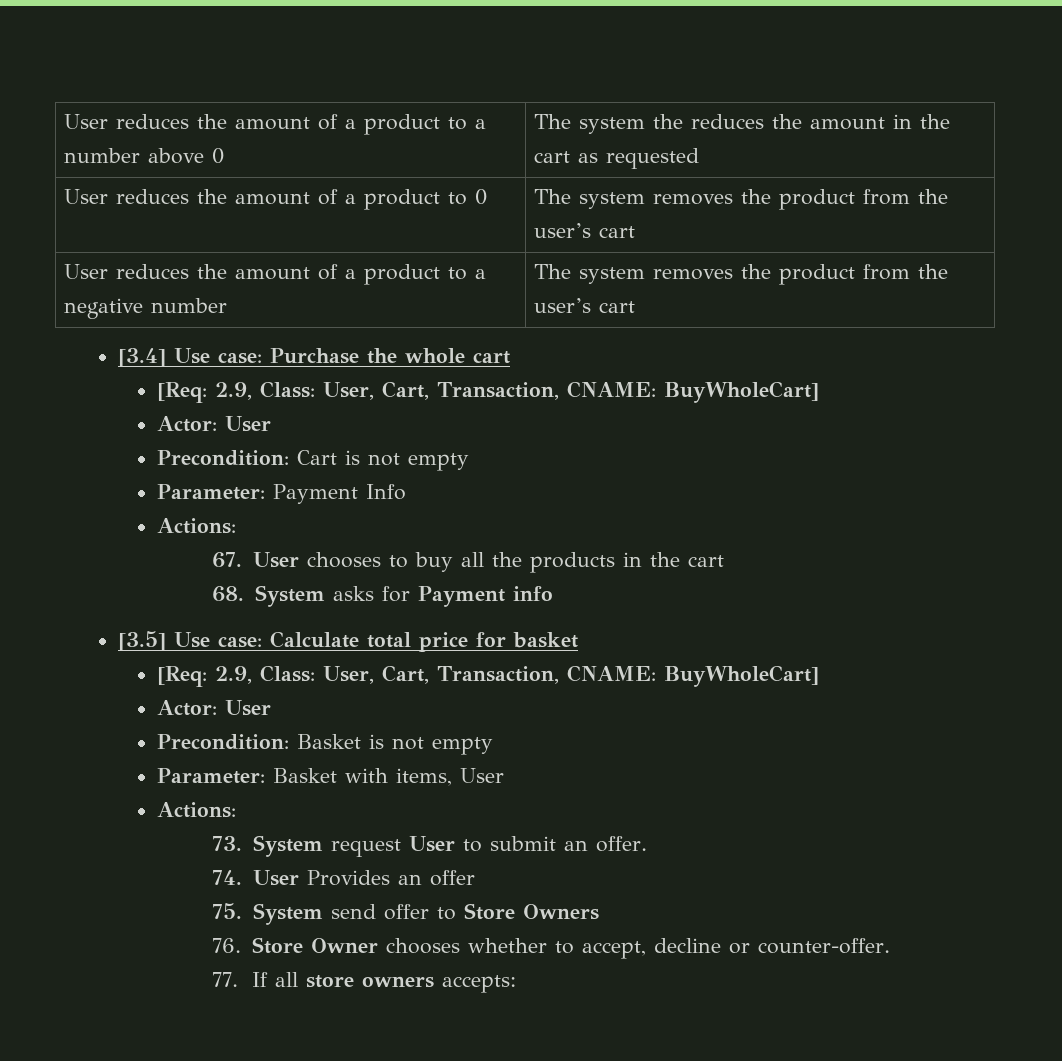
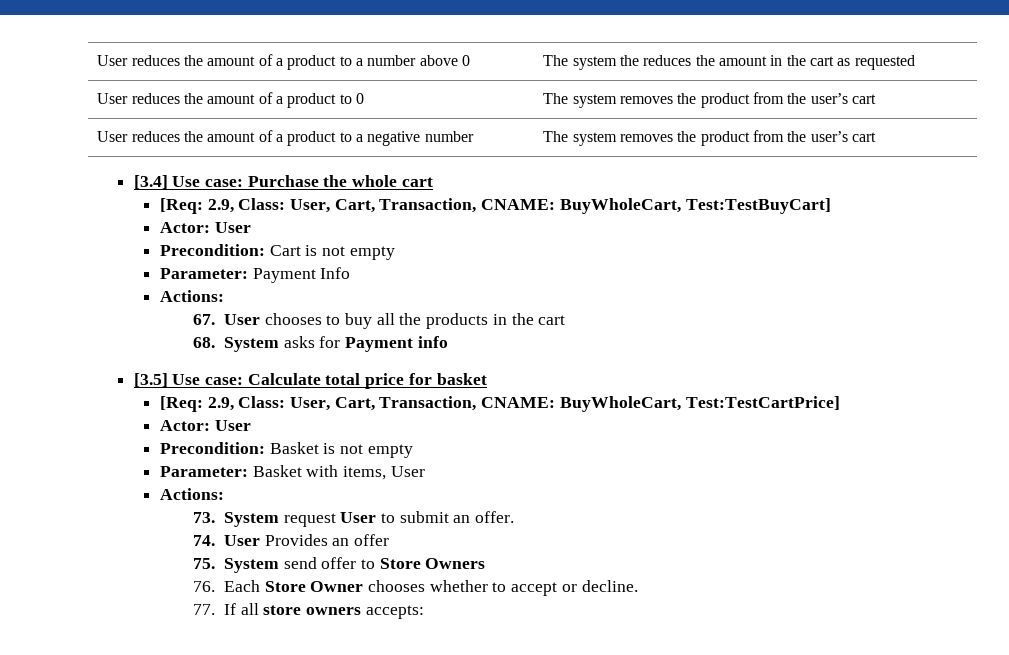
[664,381,820,403] BuyWholeCart] -> [559,198,831,214] BuyWholeCart, Test:TestBuyCart]
[664,665,820,687] BuyWholeCart] -> [559,396,840,412] BuyWholeCart, Test:TestCartPrice]
(242, 945) none -> [223,580,260,592] Each
[582,938,891,959] accept, decline or counter-offer. -> [511,580,638,596] accept or decline.

